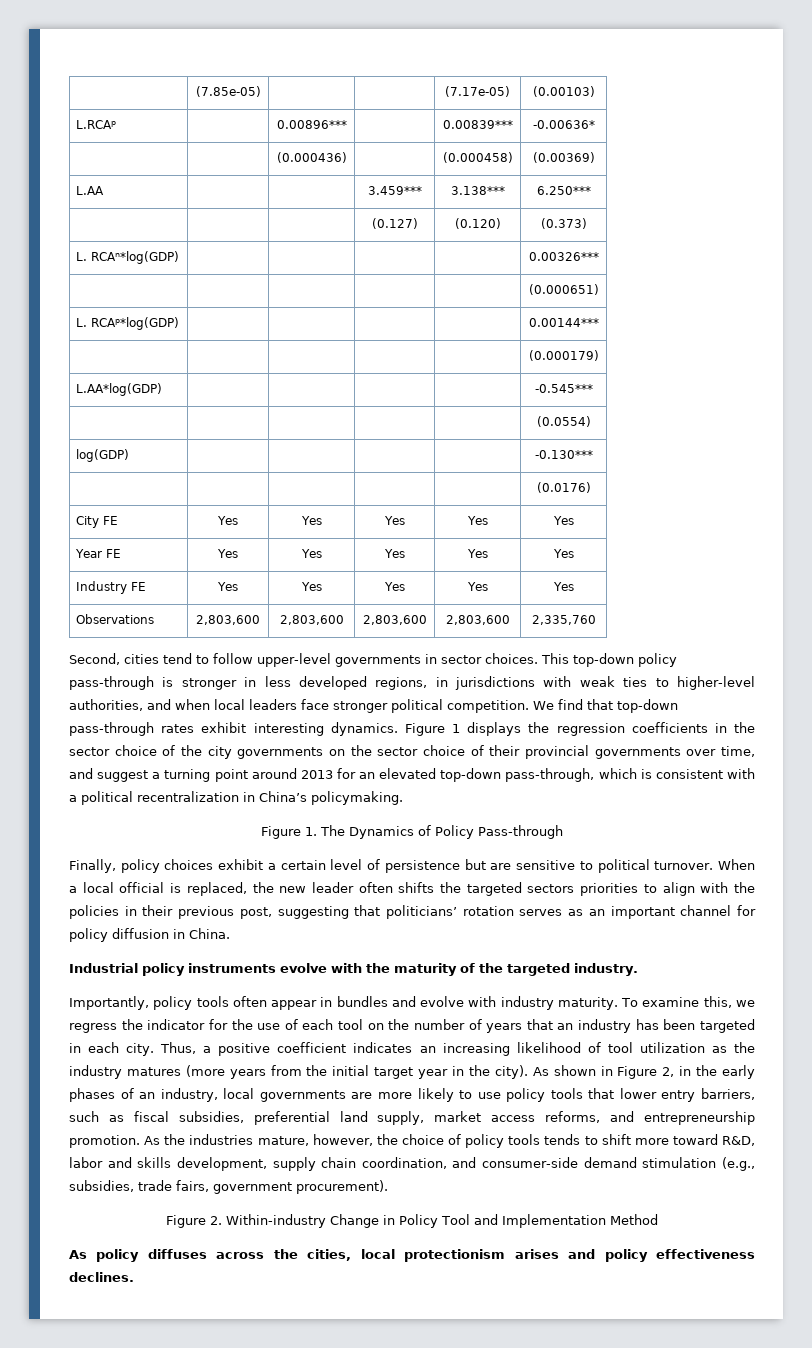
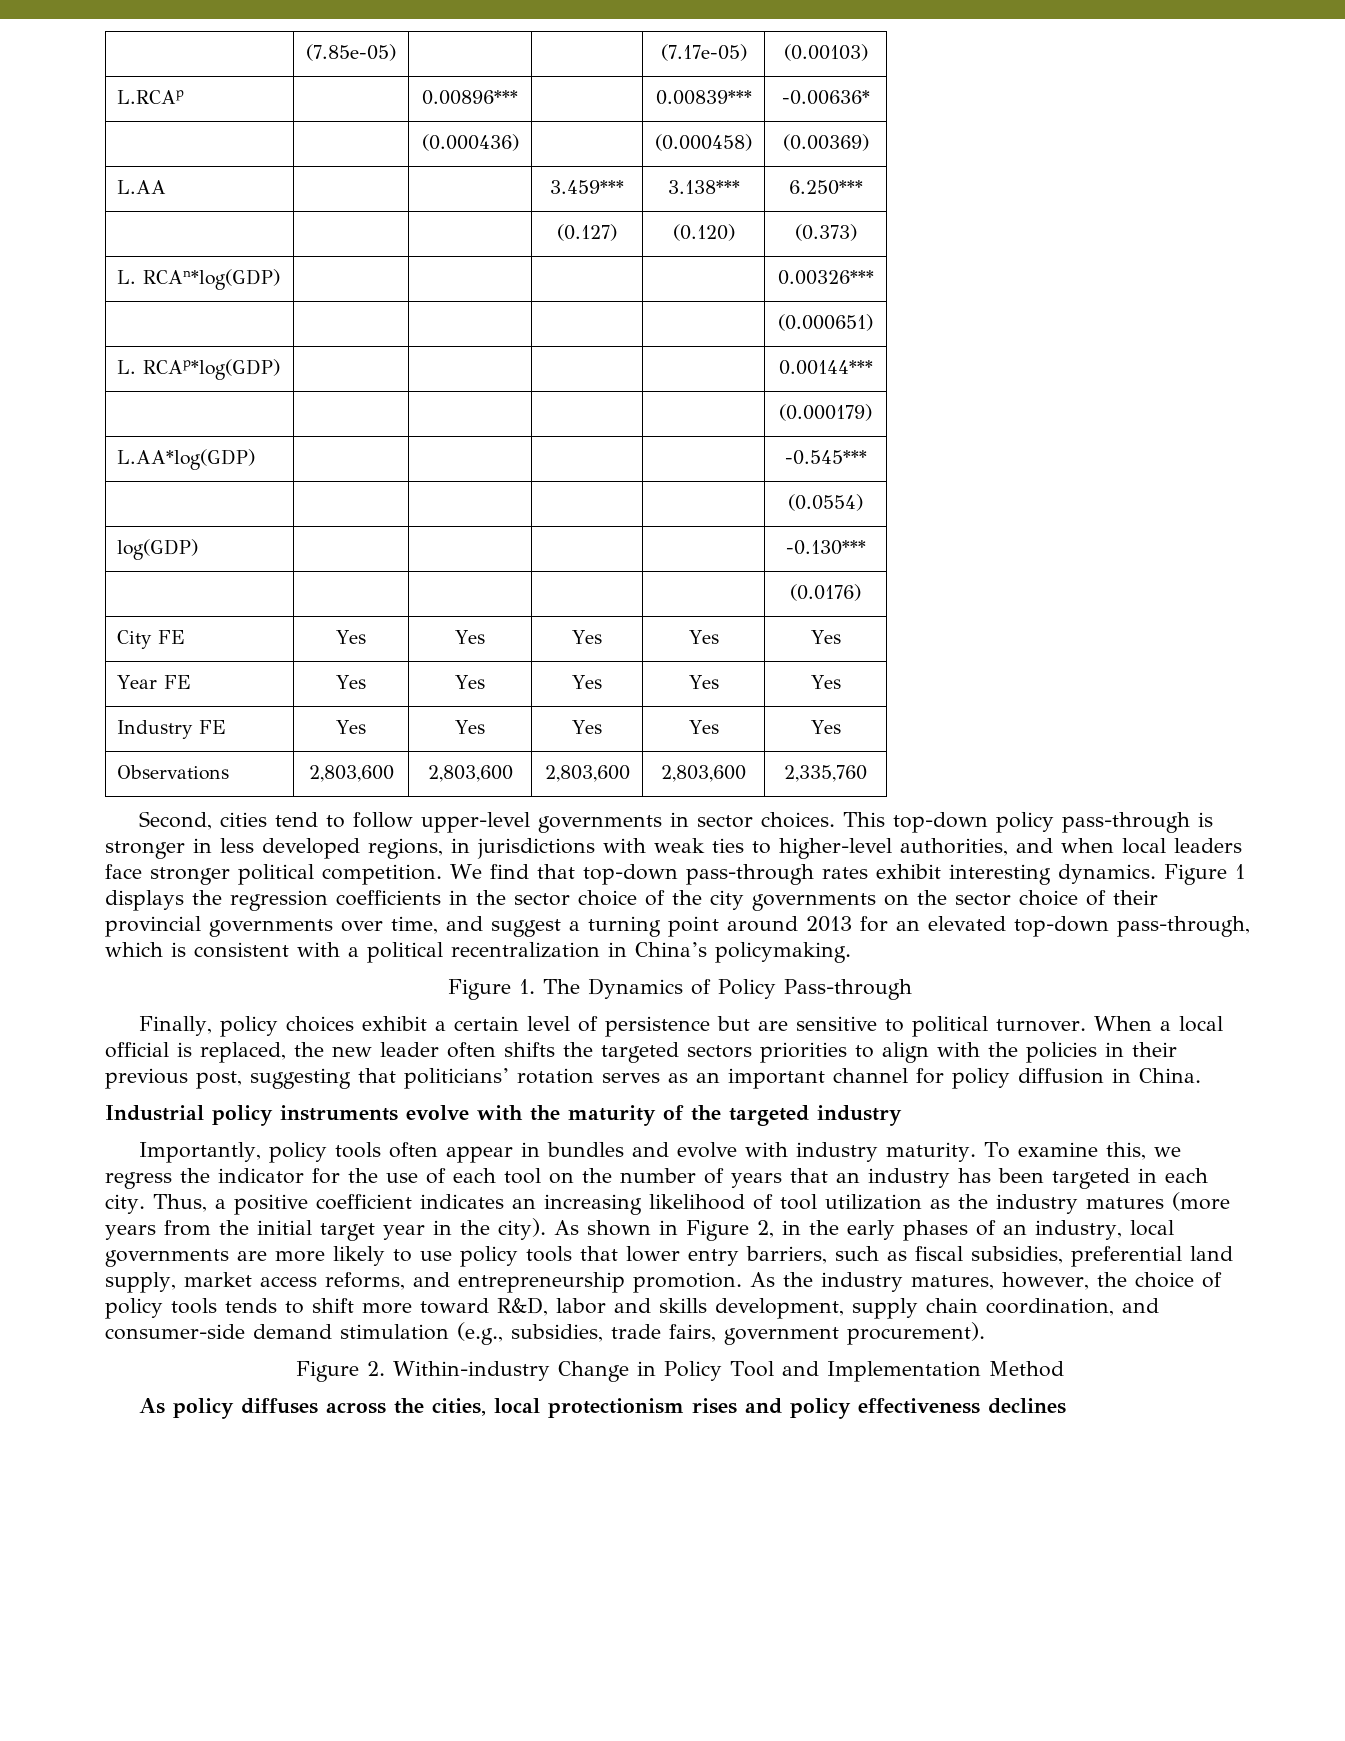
[574,963,638,976] industry. -> [817,1105,902,1126] industry
[189,1134,309,1146] industries mature, -> [820,1272,994,1292] industry matures,
[514,1249,559,1259] arises -> [691,1398,737,1414] rises
[69,1272,134,1282] declines. -> [987,1398,1066,1414] declines

